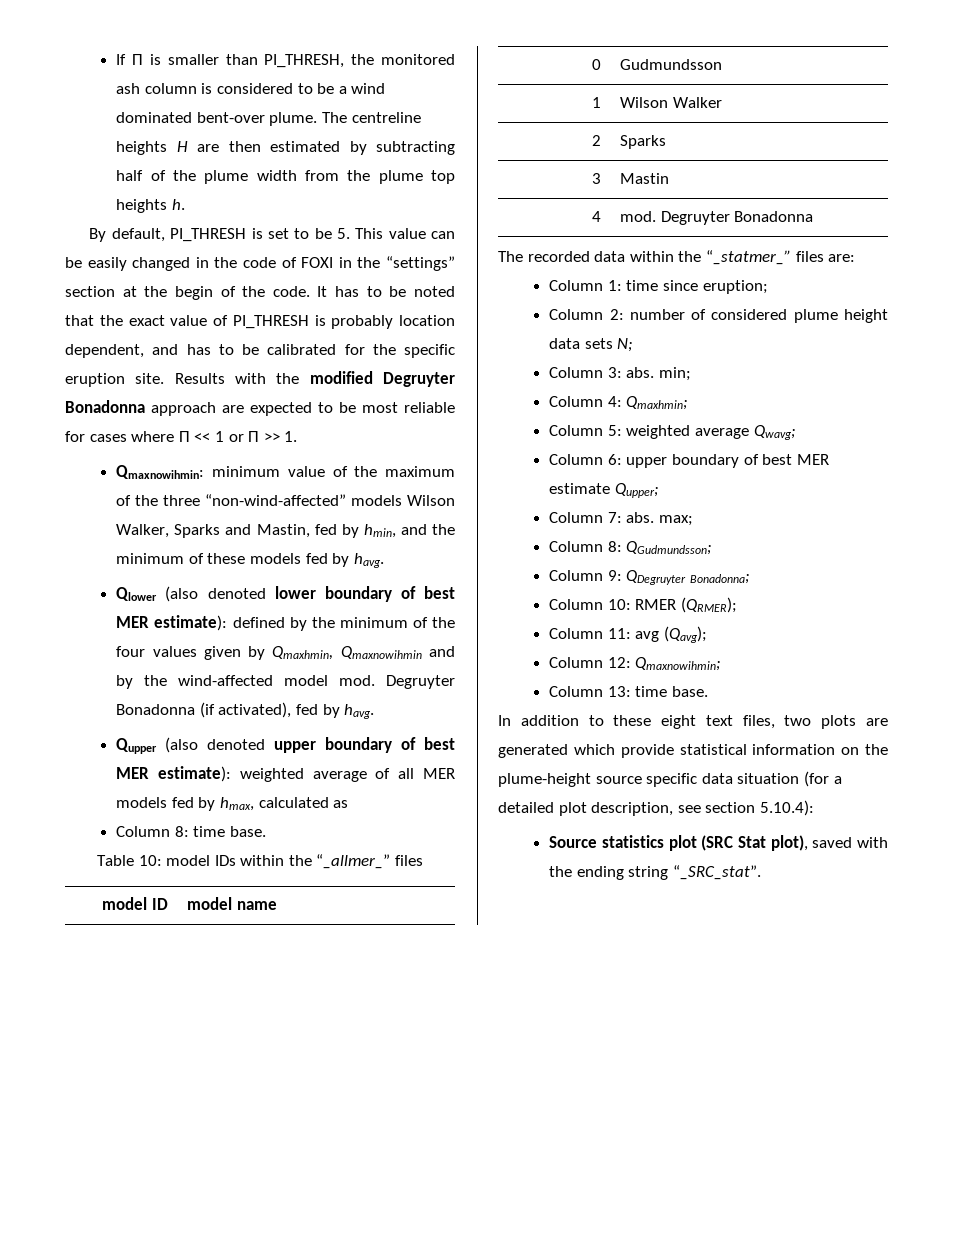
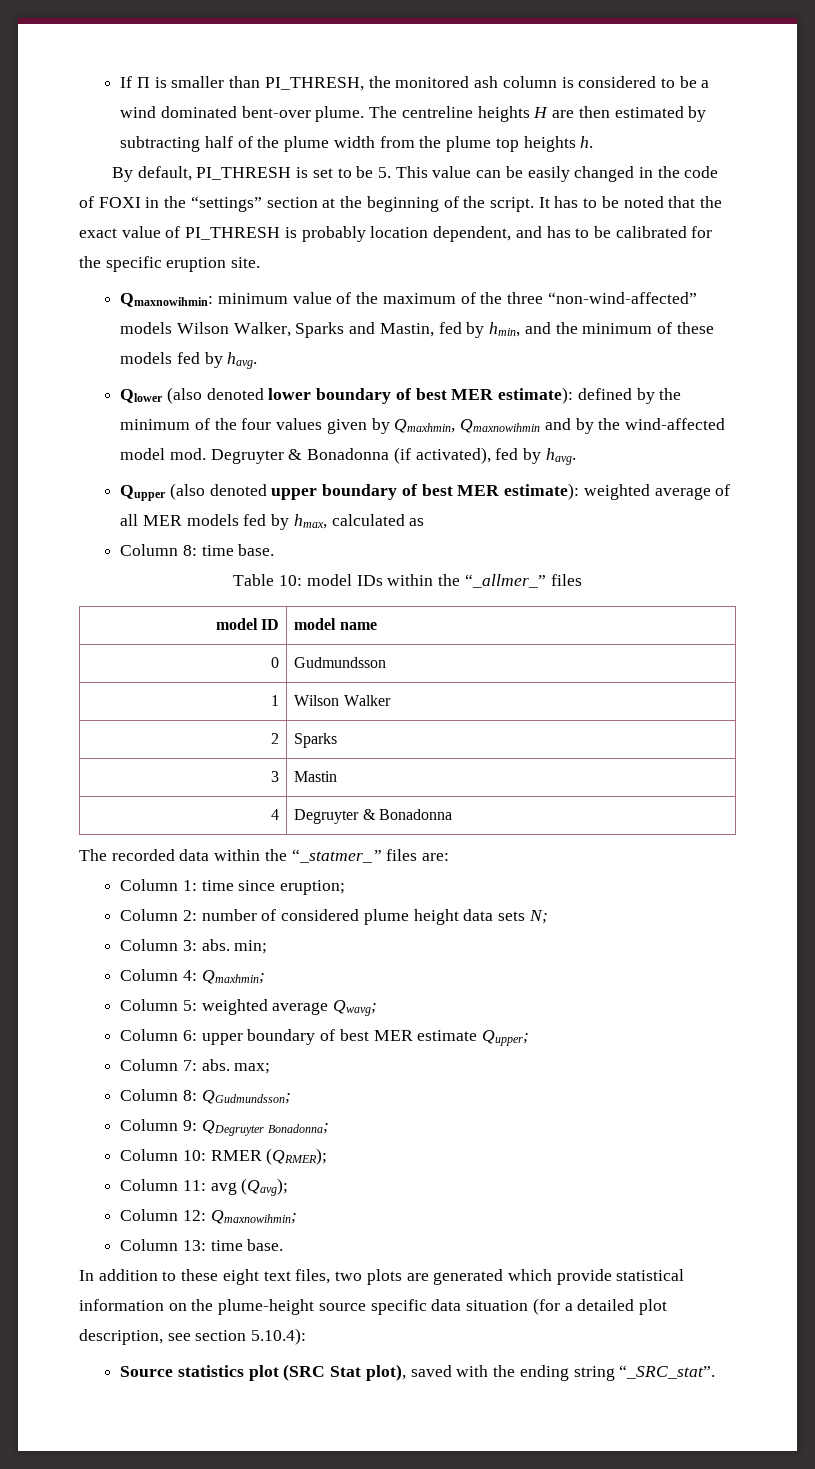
[174,286,310,300] begin of the code. -> [366,196,534,212] beginning of the script.
[174,371,455,387] [65,400,455,416] [65,431,298,442] Results with the modified Degruyter Bonadonna approach are expected to be most reliable for cases where Π << 1 or Π >> 1. -> (261, 262) none
(455, 682) none -> [288,449,303,460] &
[620,211,730,225] mod. Degruyter -> [294,809,376,824] Degruyter &

